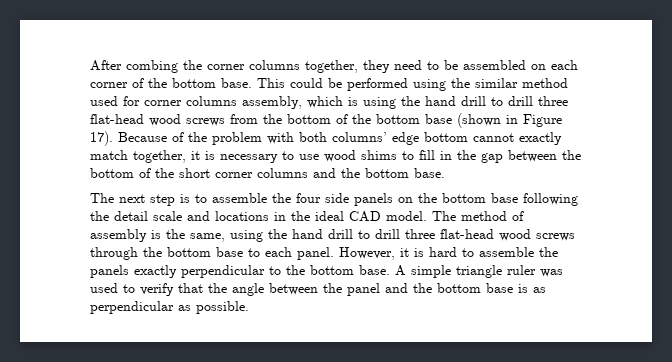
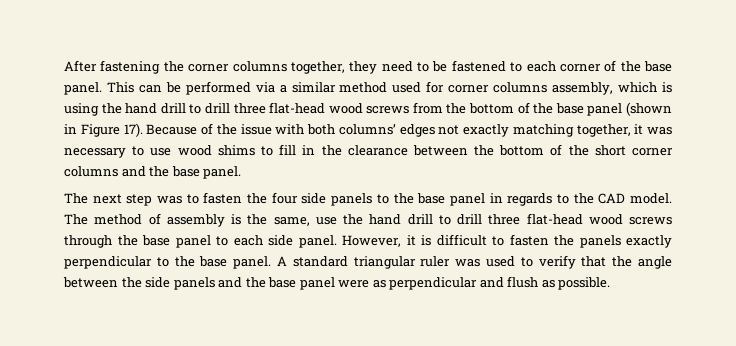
[126,60,178,73] combing -> [100,60,161,74] fastening
[463,60,546,70] assembled on -> [451,60,523,72] fastened to
[172,78,470,91] bottom base. This could be performed using the -> [644,61,672,72] [64,81,287,95] base panel. This can be performed via a
[376,114,452,124] bottom base -> [555,103,623,116] base panel
[212,132,262,145] problem -> [240,124,272,135] issue
[392,132,562,145] [90,150,128,160] edge bottom cannot exactly match -> [399,124,574,137] edges not exactly matching
[205,151,215,160] is -> [647,127,672,135] was
[481,153,503,163] gap -> [347,145,408,156] clearance
[365,168,445,178] bottom base. -> [171,166,242,179] base panel.
[180,193,267,203] is to assemble -> [157,192,243,204] was to fasten
[398,193,578,206] [90,211,344,221] on the bottom base following the detail scale and locations in the ideal -> [376,193,594,206] to the base panel in regards to the
[230,230,263,242] using -> [315,217,337,225] use
[167,247,292,257] bottom base to each -> [142,235,293,248] base panel to each side
[429,247,534,257] hard to assemble -> [436,234,549,246] difficult to fasten
[310,265,502,278] bottom base. A simple triangle -> [199,256,416,269] base panel. A standard triangular
[347,283,546,296] [90,301,174,314] panel and the bottom base is as perpendicular -> [145,276,539,290] side panels and the base panel were as perpendicular and flush

